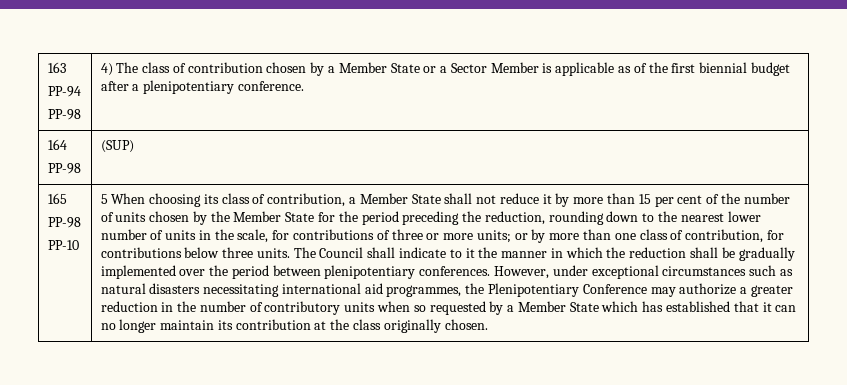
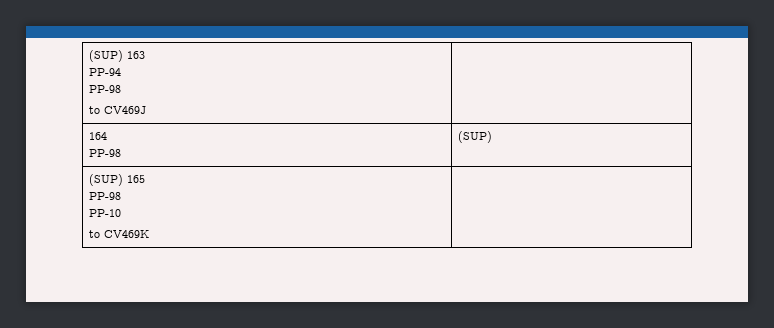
(47, 67) none -> [88,50,123,62] (SUP)
[100,62,790,76] [100,80,304,94] | 4) The class of contribution chosen by a Member State or a Sector Member is applicable as of the first biennial budget after a plenipotentiary conference. -> [88,106,146,114] // to CV469J |
(134, 146) none -> [88,174,123,186] (SUP)
[100,193,790,207] [100,211,761,225] [100,229,784,243] [100,247,795,261] [100,265,793,279] [100,283,793,297] [100,301,797,315] [100,319,488,333] | 5 When choosing its class of contribution, a Member State shall not reduce it by more than 15 per cent of the number of units chosen by the Member State for the period preceding the reduction, rounding down to the nearest lower number of units in the scale, for contributions of three or more units; or by more than one class of contribution, for contributions below three units. The Council shall indicate to it the manner in which the reduction shall be gradually implemented over the period between plenipotentiary conferences. However, under exceptional circumstances such as natural disasters necessitating international aid programmes, the Plenipotentiary Conference may authorize a greater reduction in the number of contributory units when so requested by a Member State which has established that it can no longer maintain its contribution at the class originally chosen. -> [88,230,149,238] // to CV469K |

